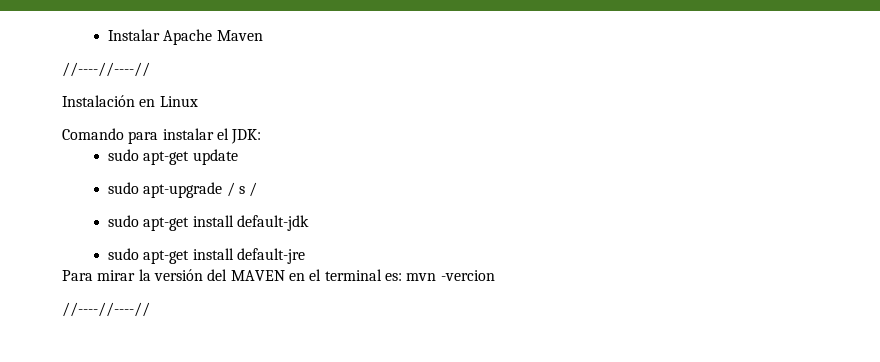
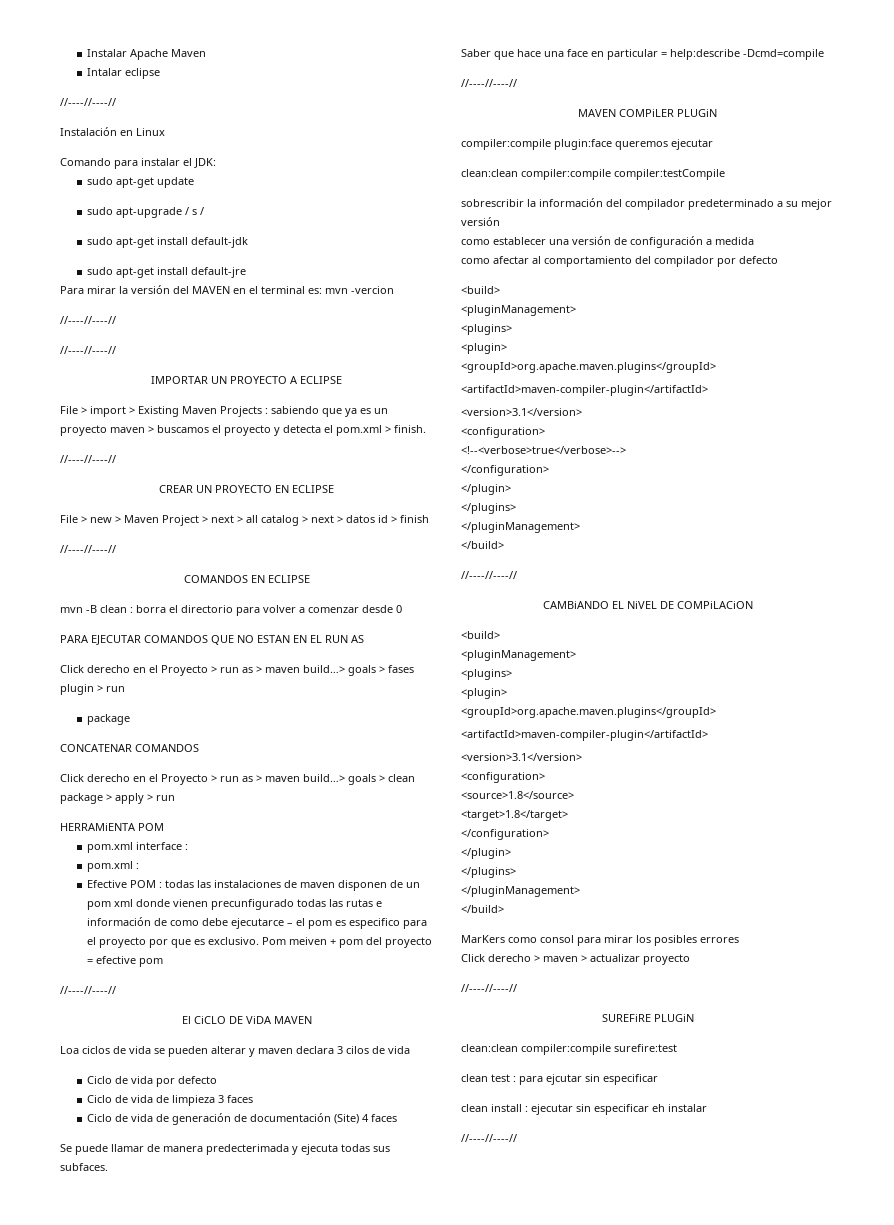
(263, 35) none -> [87,68,161,79] // Intalar eclipse
(150, 309) none -> [60,346,116,354] [151,376,342,384] [60,406,388,417] [60,425,426,436] [60,455,116,463] [159,485,334,493] [60,515,429,526] [60,545,116,553] [183,575,310,583] [60,605,402,616] [60,635,364,645] [60,665,414,676] [60,684,125,695] [87,714,131,725] [60,744,199,752] [60,774,415,785] [60,793,175,804] [60,823,164,831] [87,842,189,853] [87,861,140,872] [87,880,421,891] [87,899,383,910] [87,917,428,929] [87,937,433,948] [87,956,164,967] [60,986,116,994] [181,1016,312,1024] [60,1046,410,1057] [87,1076,218,1087] [87,1095,254,1106] [87,1113,398,1125] [60,1144,390,1155] [60,1163,108,1171] [461,49,824,60] [461,79,517,87] [578,109,717,117] [461,139,713,150] [461,169,725,180] [461,198,832,210] [461,217,500,226] [461,236,754,248] [461,256,778,267] [461,286,500,294] [461,305,576,316] [461,324,512,335] [461,343,507,354] [461,362,716,373] [461,385,708,396] [461,408,582,416] [461,427,545,438] [461,446,626,454] [461,465,549,476] [461,484,511,495] [461,503,516,514] [461,522,580,533] [461,541,504,549] [461,571,517,579] [542,601,753,609] [461,631,500,639] [461,650,576,661] [461,669,512,680] [461,688,507,699] [461,707,716,718] [461,730,708,741] [461,753,582,761] [461,772,545,783] [461,791,574,799] [461,810,568,821] [461,829,549,840] [461,848,511,859] [461,867,516,878] [461,886,580,897] [461,905,504,913] [461,935,739,946] [461,954,690,965] [461,984,517,992] [601,1014,694,1022] [461,1044,677,1055] [461,1074,658,1085] [461,1104,707,1115] [461,1134,517,1142] // //----//----// // IMPORTAR UN PROYECTO A ECLIPSE // File > import > Existing Maven Projects : sabiendo que ya es un proyecto maven > buscamos el proyecto y detecta el pom.xml > finish. // //----//----// // CREAR UN PROYECTO EN ECLIPSE // File > new > Maven Project > next > all catalog > next > datos id > finish // //----//----// // COMANDOS EN ECLIPSE // mvn -B clean : borra el directorio para volver a comenzar desde 0 // PARA EJECUTAR COMANDOS QUE NO ESTAN EN EL RUN AS // Click derecho en el Proyecto > run as > maven build…> goals > fases plugin > run // package // CONCATENAR COMANDOS // Click derecho en el Proyecto > run as > maven build…> goals > clean package > apply > run // HERRAMiENTA POM // pom.xml interface : // pom.xml : // Efective POM : todas las instalaciones de maven disponen de un pom xml donde vienen precunfigurado todas las rutas e información de como debe ejecutarce – el pom es especifico para el proyecto por que es exclusivo. Pom meiven + pom del proyecto = efective pom // //----//----// // El CiCLO DE ViDA MAVEN // Loa ciclos de vida se pueden alterar y maven declara 3 cilos de vida // Ciclo de vida por defecto // Ciclo de vida de limpieza 3 faces // Ciclo de vida de generación de documentación (Site) 4 faces // Se puede llamar de manera predecterimada y ejecuta todas sus subfaces. // Saber que hace una face en particular = help:describe -Dcmd=compile // //----//----// // MAVEN COMPiLER PLUGiN // compiler:compile plugin:face queremos ejecutar // clean:clean compiler:compile compiler:testCompile // sobrescribir la información del compilador predeterminado a su mejor versión // como establecer una versión de configuración a medida // como afectar al comportamiento del compilador por defecto // <build> // <pluginManagement> // <plugins> // <plugin> // <groupId>org.apache.maven.plugins</groupId> // <artifactId>maven-compiler-plugin</artifactId> // <version>3.1</version> // <configuration> // <!--<verbose>true</verbose>--> // </configuration> // </plugin> // </plugins> // </pluginManagement> // </build> // //----//----// // CAMBiANDO EL NiVEL DE COMPiLACiON // <build> // <pluginManagement> // <plugins> // <plugin> // <groupId>org.apache.maven.plugins</groupId> // <artifactId>maven-compiler-plugin</artifactId> // <version>3.1</version> // <configuration> // <source>1.8</source> // <target>1.8</target> // </configuration> // </plugin> // </plugins> // </pluginManagement> // </build> // MarKers como consol para mirar los posibles errores // Click derecho > maven > actualizar proyecto // //----//----// // SUREFiRE PLUGiN // clean:clean compiler:compile surefire:test // clean test : para ejcutar sin especificar // clean install : ejecutar sin especificar eh instalar // //----//----//

